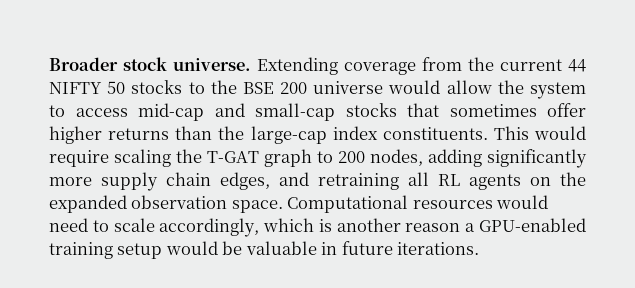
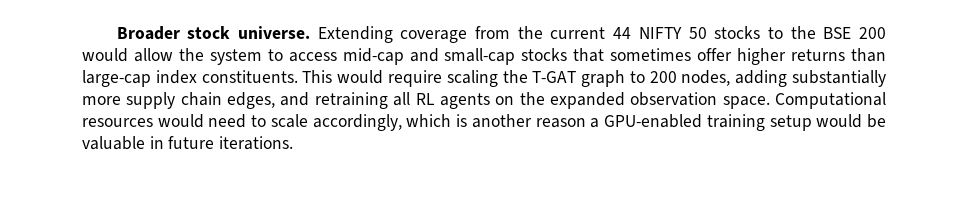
[313,81,384,94] universe -> (886, 33) none
[218,126,245,140] the -> (886, 55) none
[487,149,587,168] significantly -> [792,70,887,87] substantially

